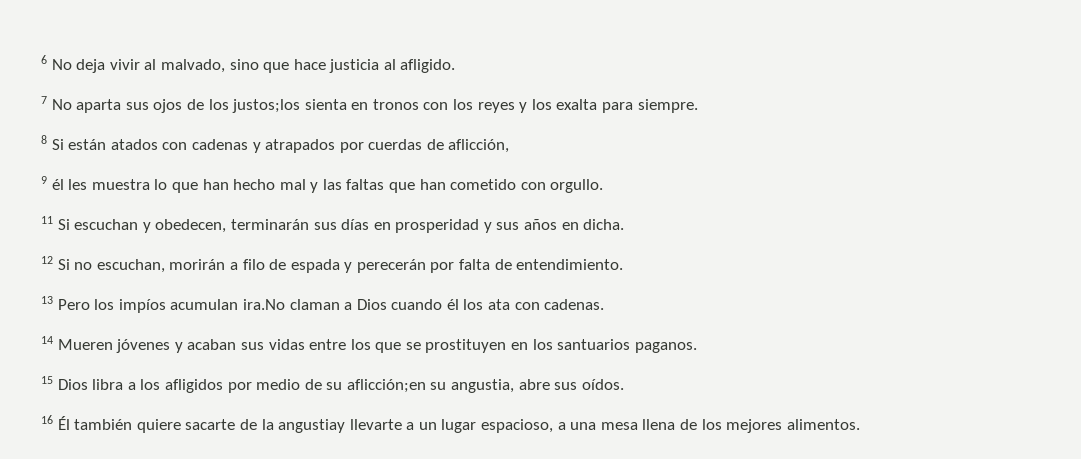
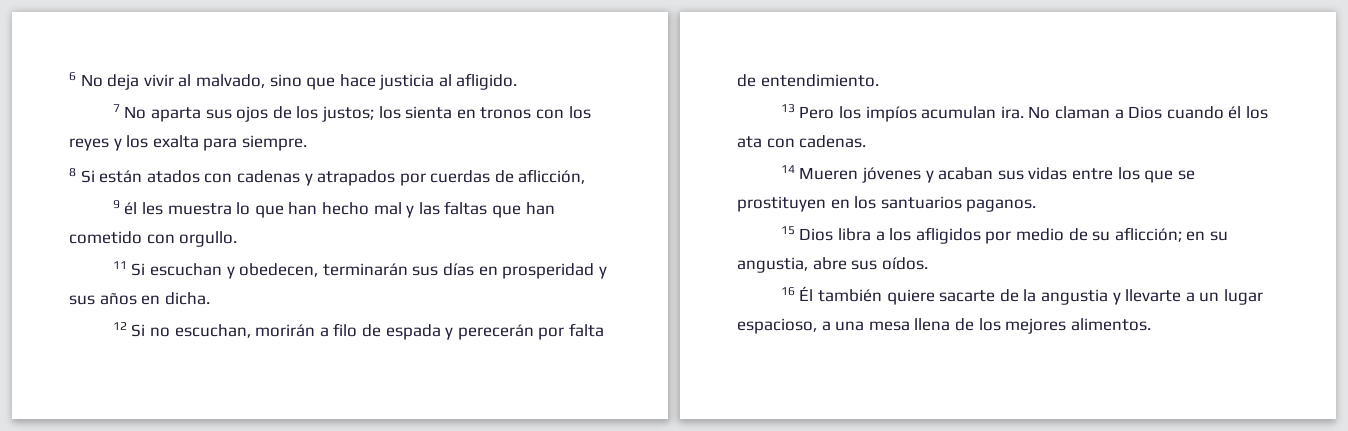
[232,99,301,113] justos;los -> [322,106,401,122] justos; los
[242,299,285,310] ira.No -> [1000,106,1051,119] ira. No
[346,379,426,393] aflicción;en -> [1114,227,1206,242] aflicción; en
[278,419,346,433] angustiay -> [1041,289,1121,305] angustia y

